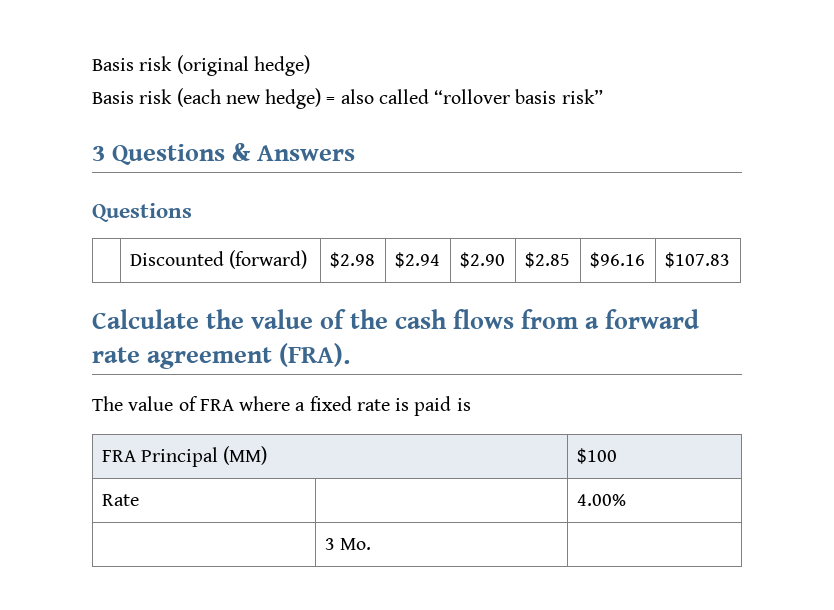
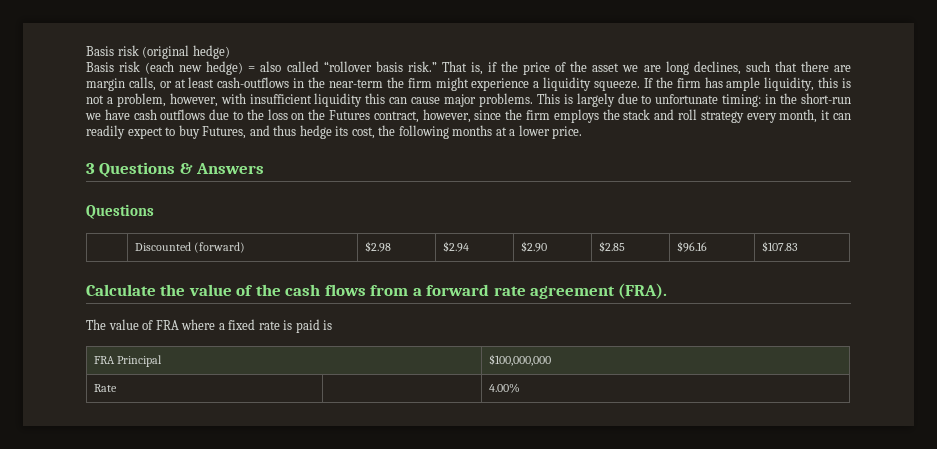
[561,89,603,104] risk” -> [407,61,852,75] [86,77,851,91] [86,93,852,107] [85,109,851,123] [86,125,583,139] risk.” That is, if the price of the asset we are long declines, such that there are margin calls, or at least cash-outflows in the near-term the firm might experience a liquidity squeeze. If the firm has ample liquidity, this is not a problem, however, with insufficient liquidity this can cause major problems. This is largely due to unfortunate timing: in the short-run we have cash outflows due to the loss on the Futures contract, however, since the firm employs the stack and roll strategy every month, it can readily expect to buy Futures, and thus hedge its cost, the following months at a lower price.
[223,446,268,465] [576,448,617,464] (MM) | $100 -> [489,354,552,366] | $100,000,000
[324,538,371,550] // | 3 Mo. | -> (521, 388) none

